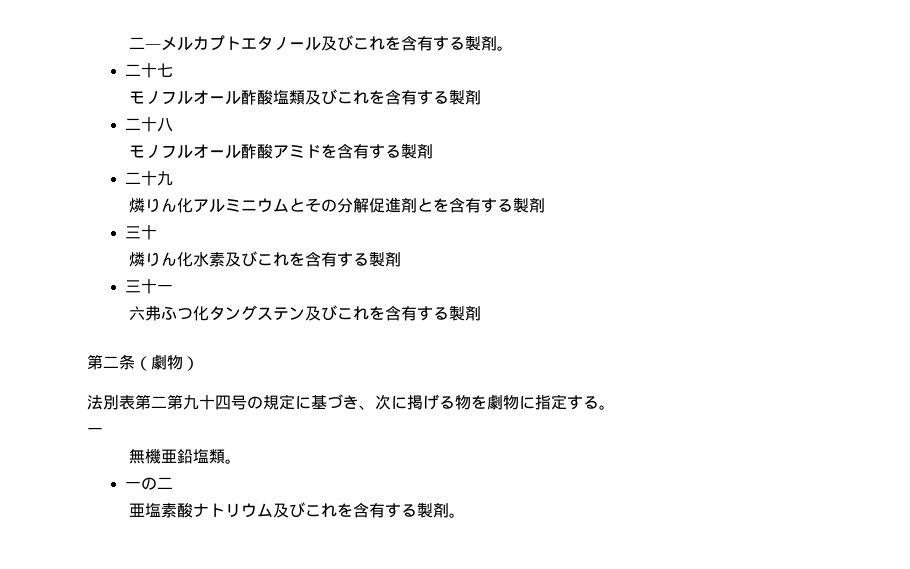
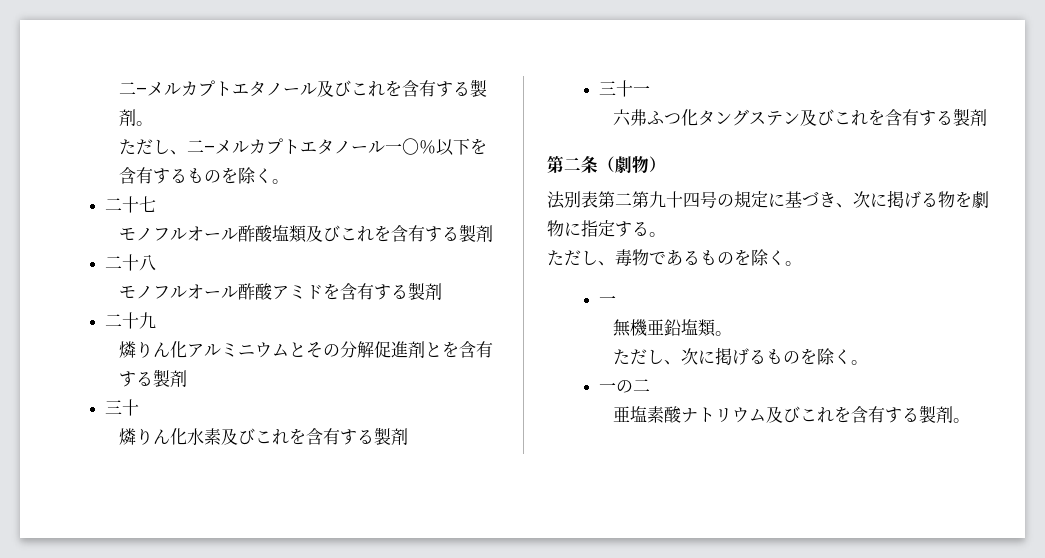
(513, 48) none -> [119,138,488,156] [119,167,290,184] // ただし、二―メルカプトエタノール一〇％以下を含有するものを除く。
[87,428,103,435] [128,448,225,464] 一 // 無機亜鉛塩類 -> [547,249,802,267] [598,295,616,305] [613,319,733,337] [613,347,852,365] ただし、毒物であるものを除く。 // 一 // 無機亜鉛塩類。 // ただし、次に掲げるものを除く

